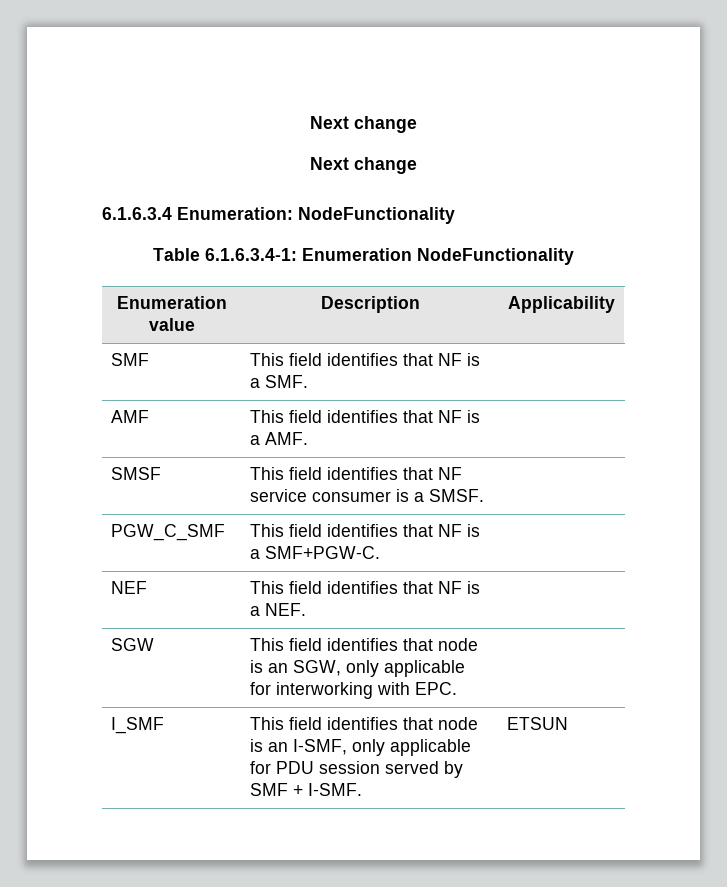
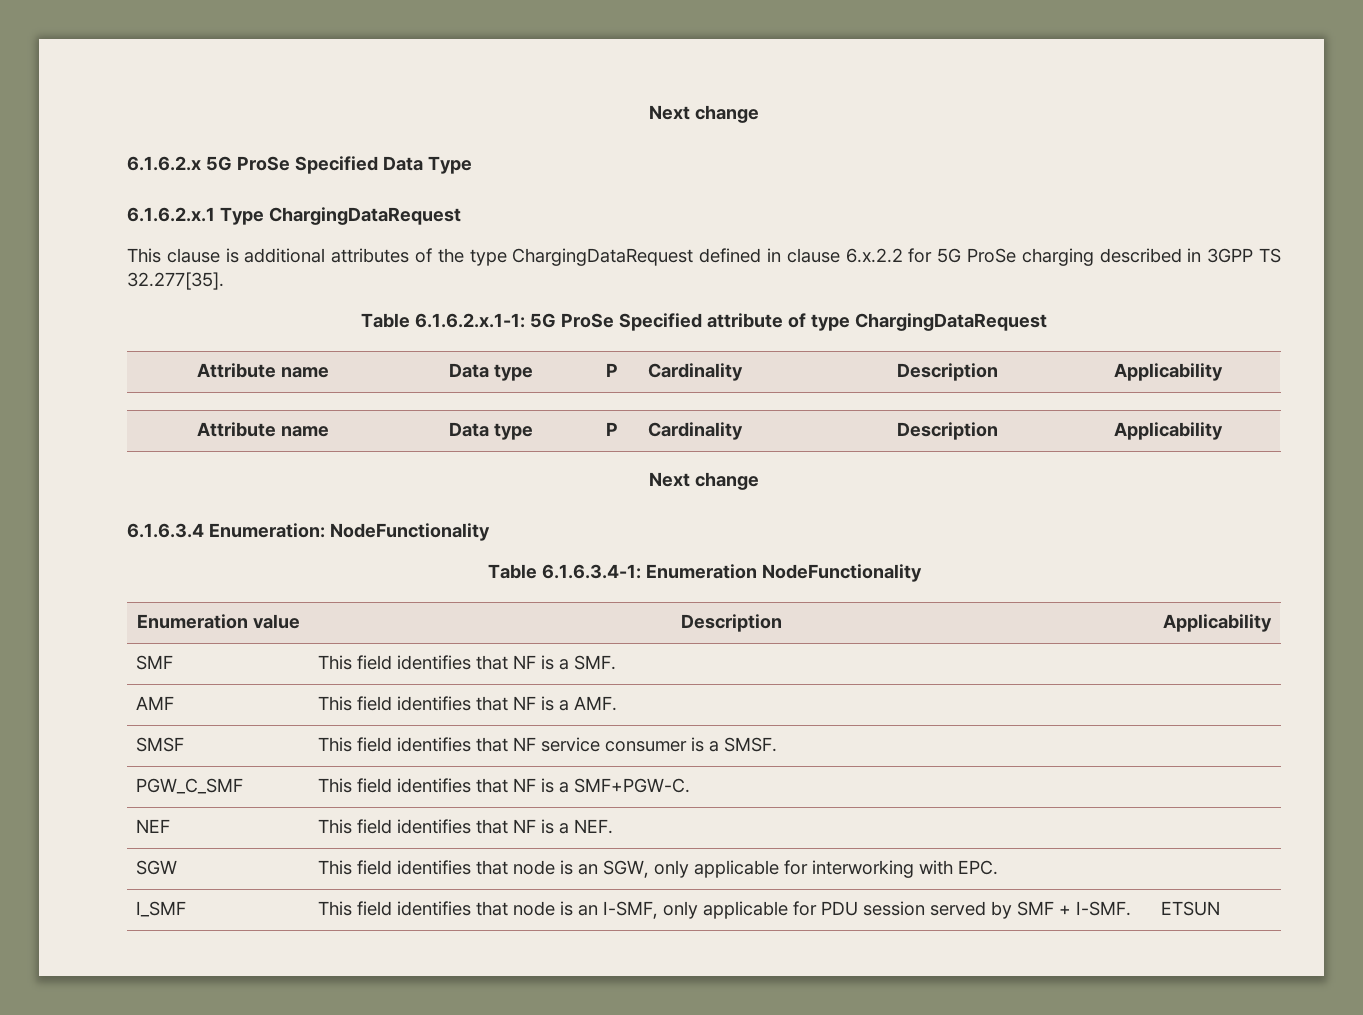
[310,116,417,133] Next change -> [649,105,759,123] [127,156,472,174] [127,207,461,225] [127,248,1281,266] [127,272,224,290] [361,313,1047,331] [197,363,329,378] [449,363,533,381] [605,363,618,377] [648,363,744,381] [897,363,998,381] [1113,363,1223,381] [197,422,329,437] [449,422,533,440] [605,422,618,436] [648,422,744,440] [897,422,998,440] [1113,422,1223,440] Next change // 6.1.6.2.x 5G ProSe Specified Data Type // 6.1.6.2.x.1 Type ChargingDataRequest // This clause is additional attributes of the type ChargingDataRequest defined in clause 6.x.2.2 for 5G ProSe charging described in 3GPP TS 32.277[35]. // Table 6.1.6.2.x.1-1: 5G ProSe Specified attribute of type ChargingDataRequest // Attribute name | Data type | P | Cardinality | Description | Applicability // Attribute name | Data type | P | Cardinality | Description | Applicability

